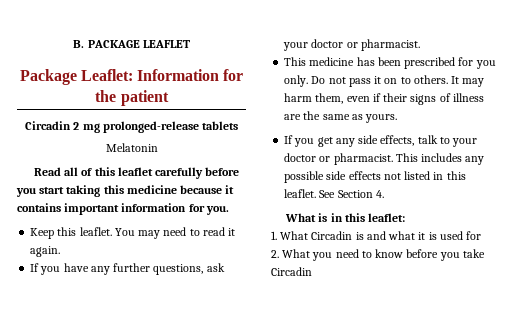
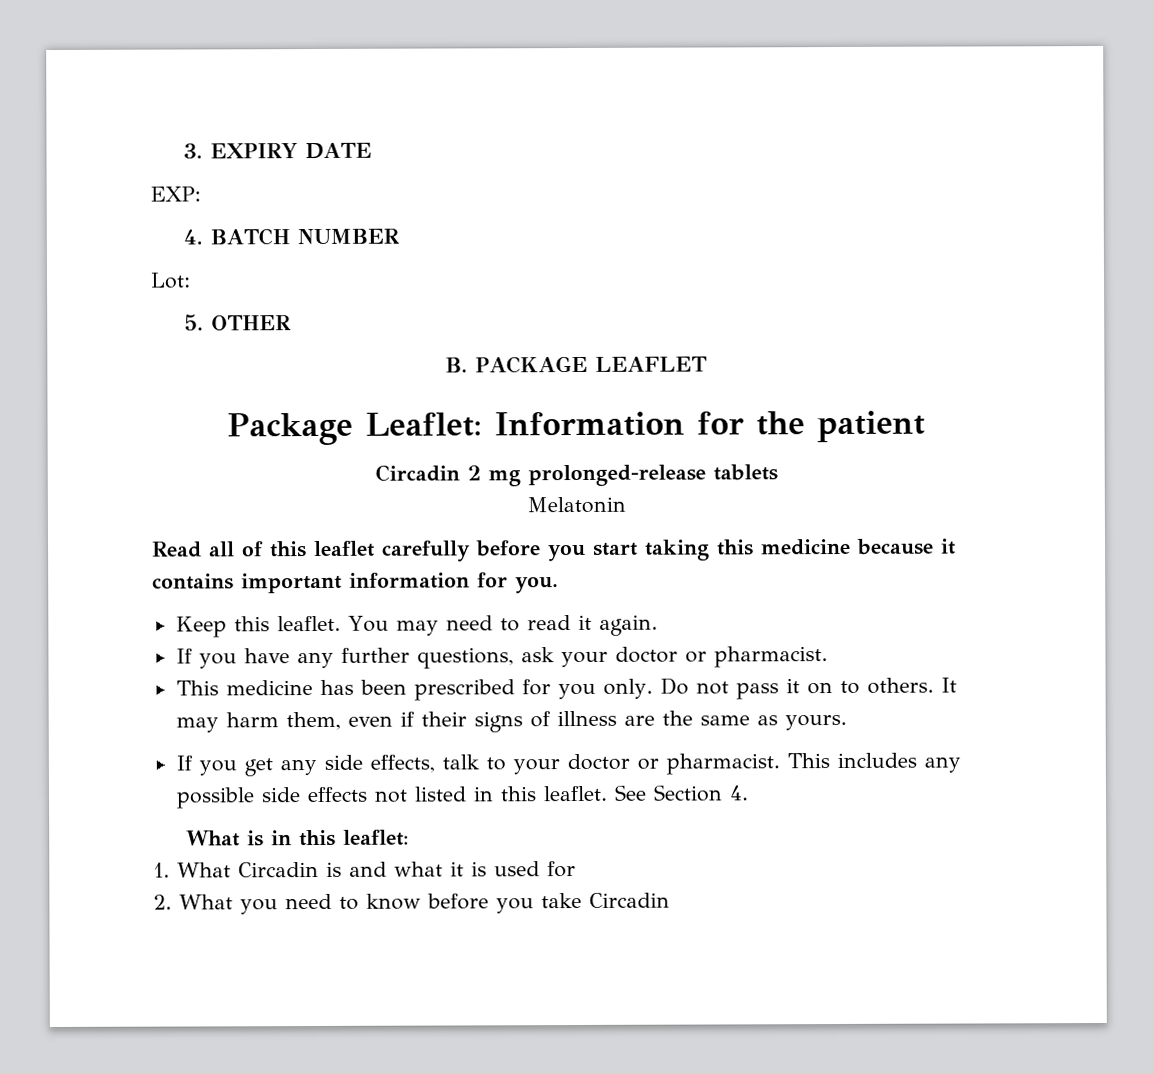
(73, 44) none -> [182,142,372,160] [150,186,201,202] [182,228,400,246] [150,272,191,289] [183,314,292,331] 3. EXPIRY DATE // EXP: // 4. BATCH NUMBER // Lot: // 5. OTHER //

